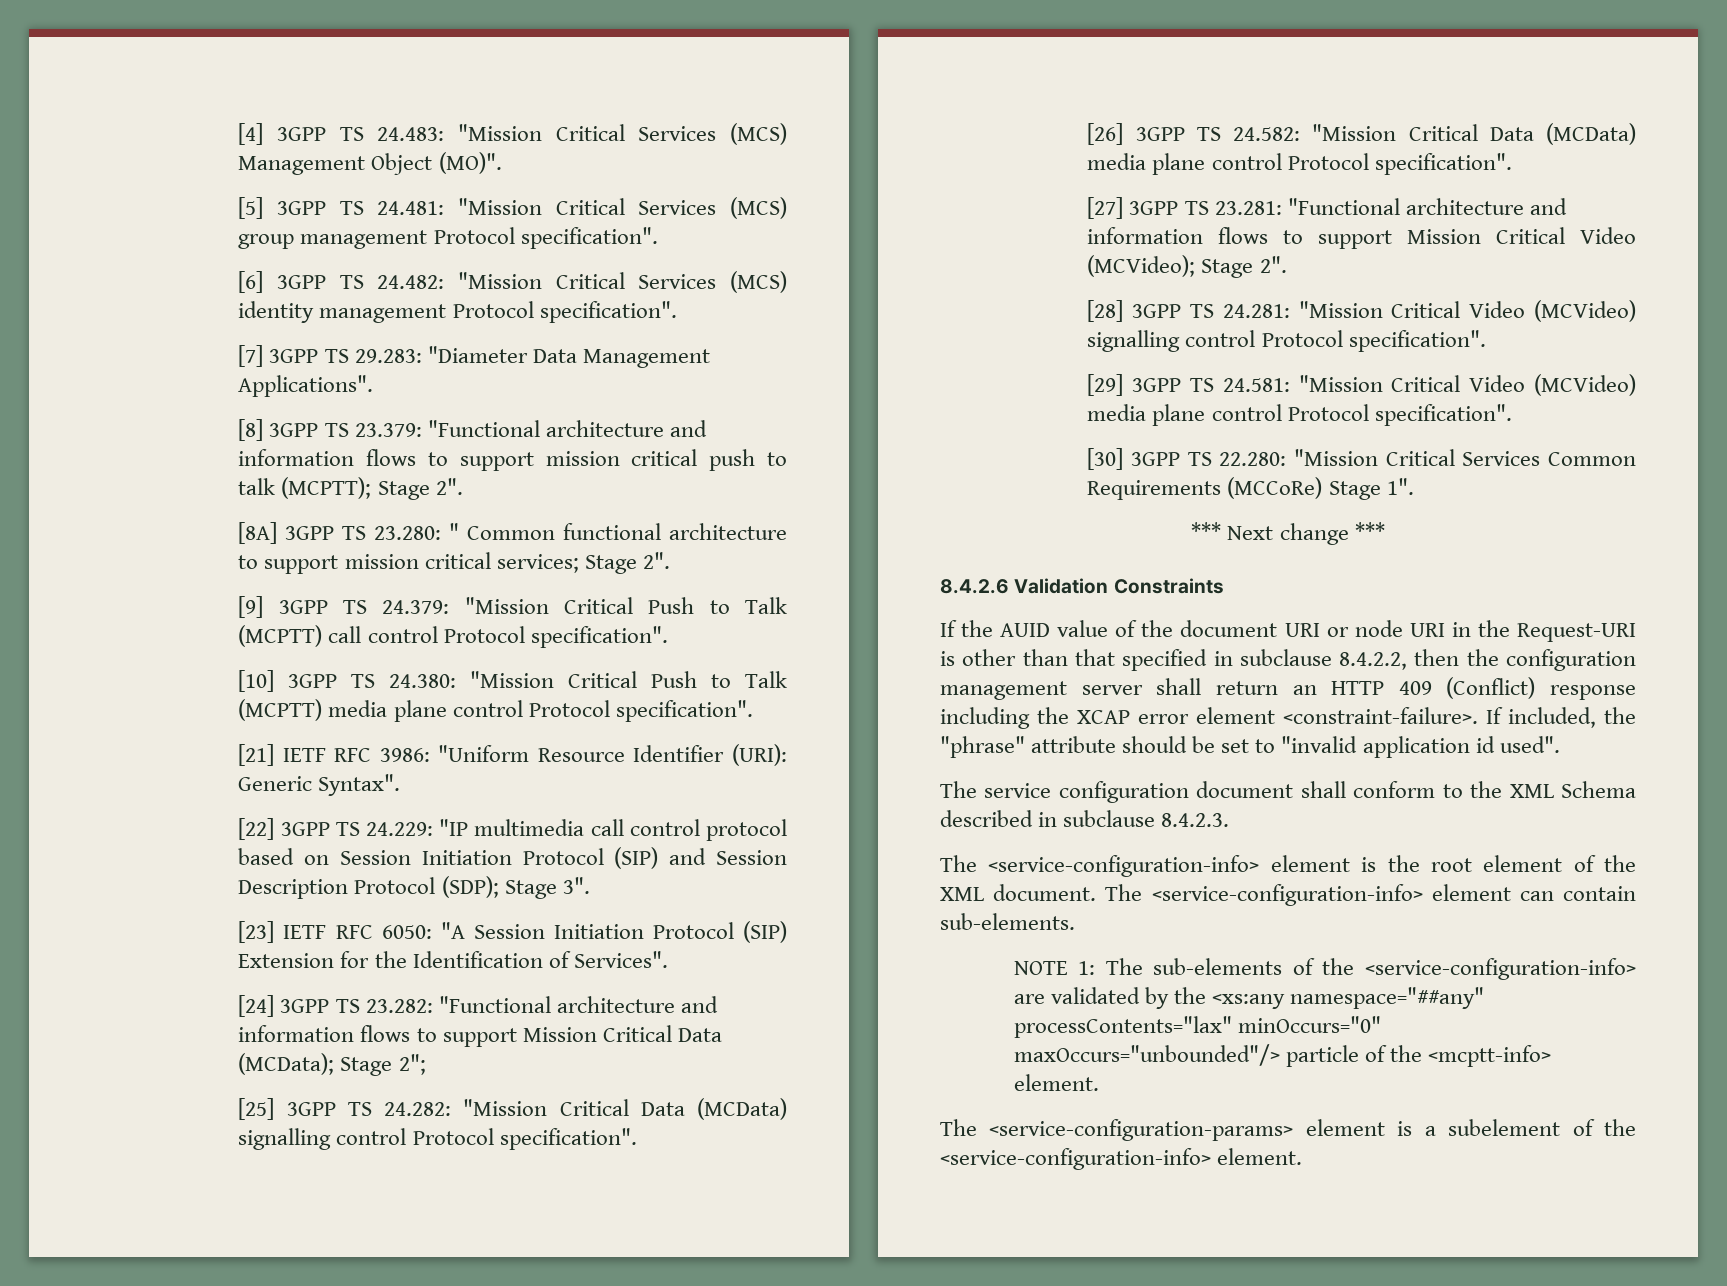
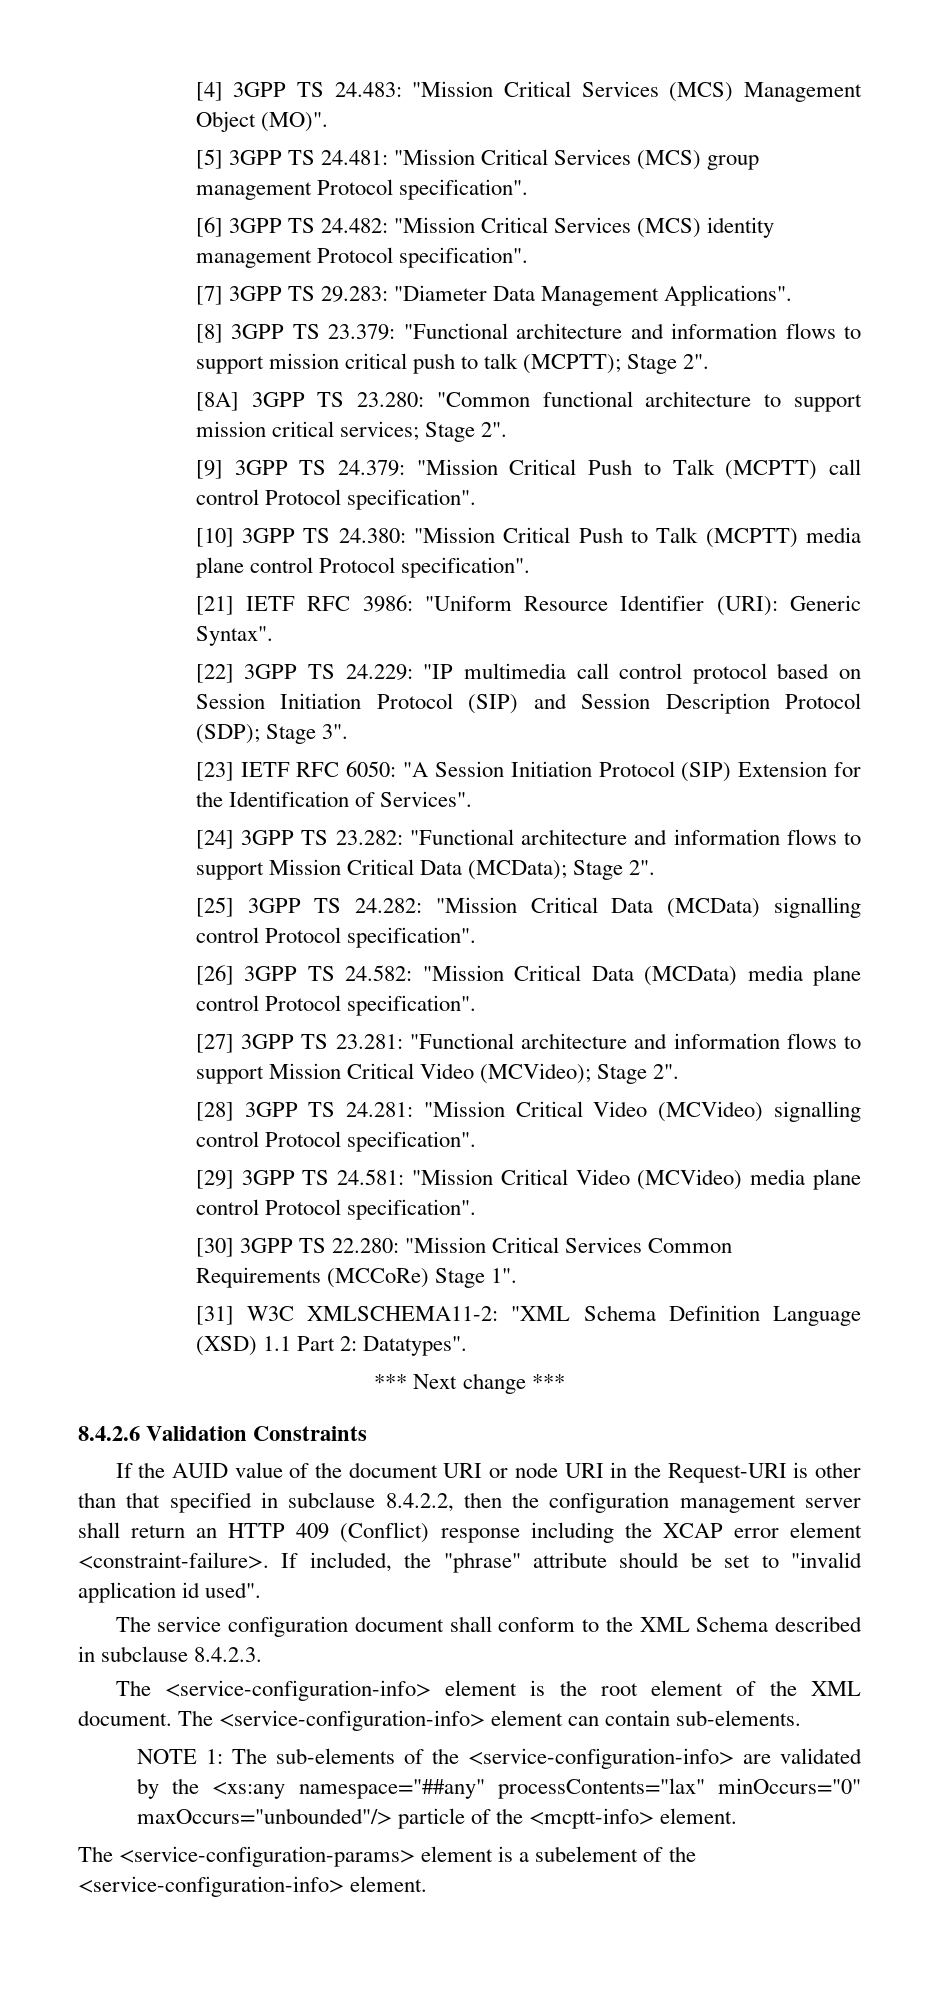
[449,523,556,540] " Common -> [436,392,530,407] "Common
[398,1054,426,1075] 2"; -> [629,860,656,875] 2".
(1414, 486) none -> [195,1305,861,1326] [195,1336,468,1356] // [31] W3C XMLSCHEMA11-2: "XML Schema Definition Language (XSD) 1.1 Part 2: Datatypes".

